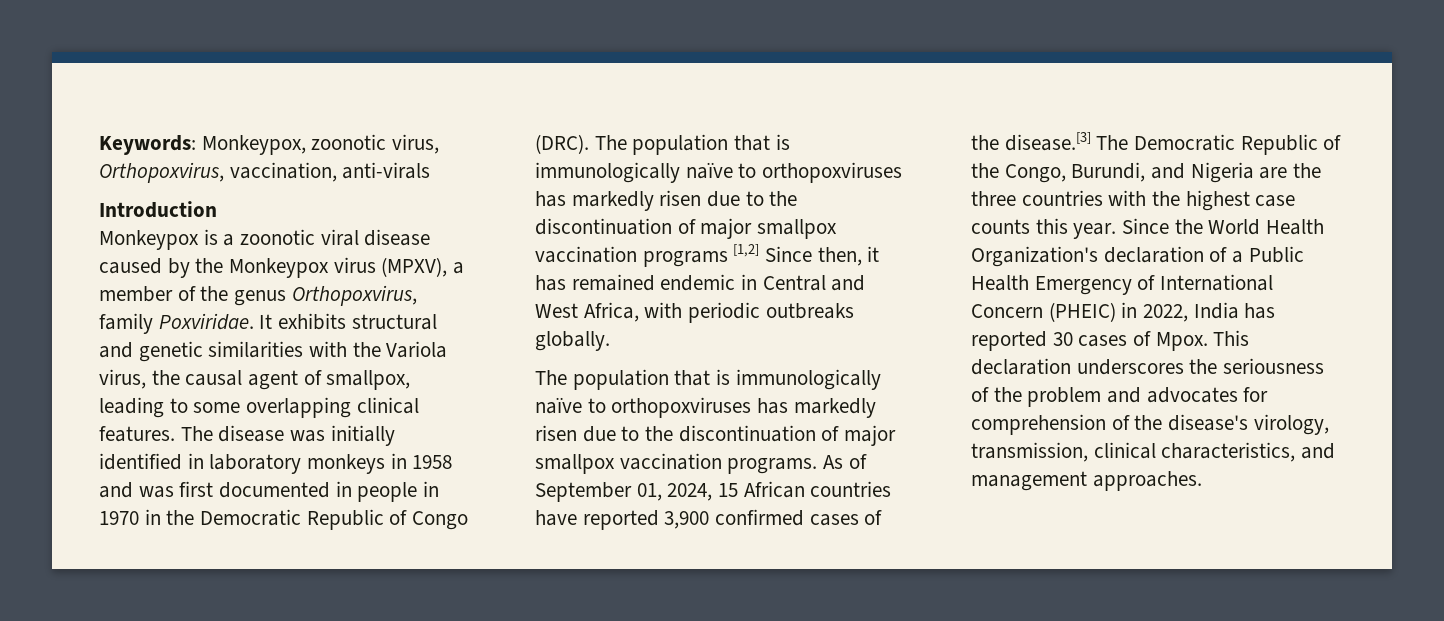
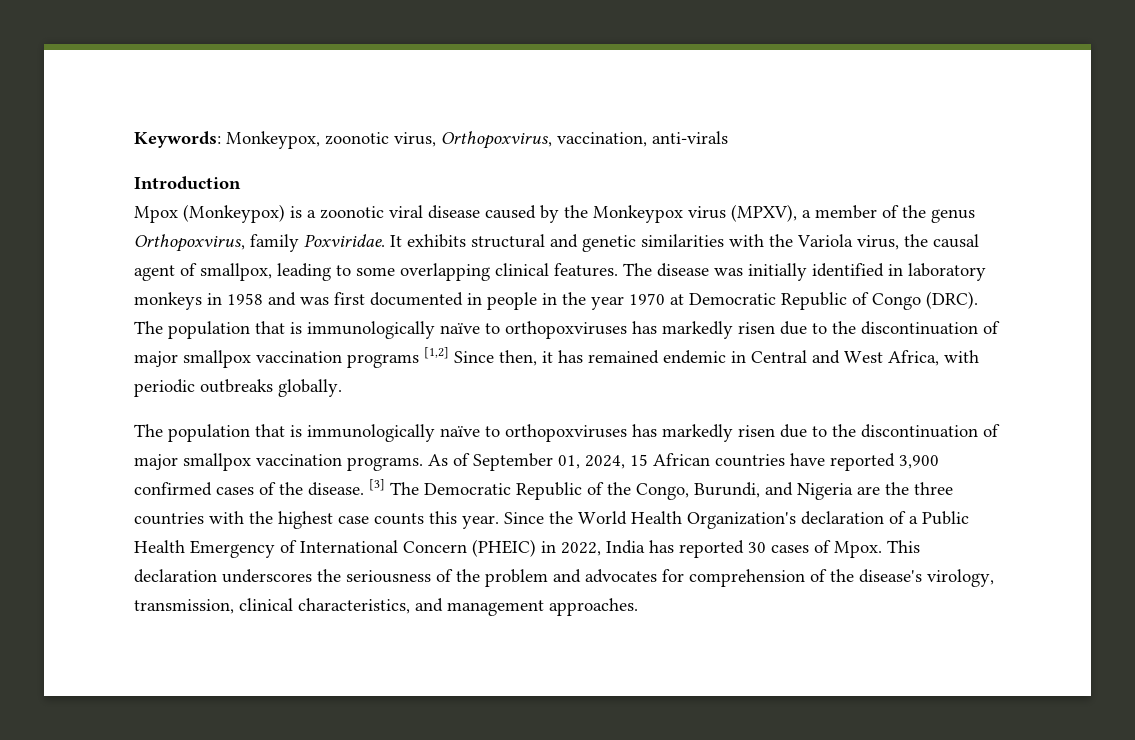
[99,230,199,250] Monkeypox -> [134,204,285,223] Mpox (Monkeypox)
[99,509,195,525] 1970 in the -> [562,292,684,310] the year 1970 at
[1004,132,1091,151] disease.[3] -> [308,479,385,496] disease. [3]

